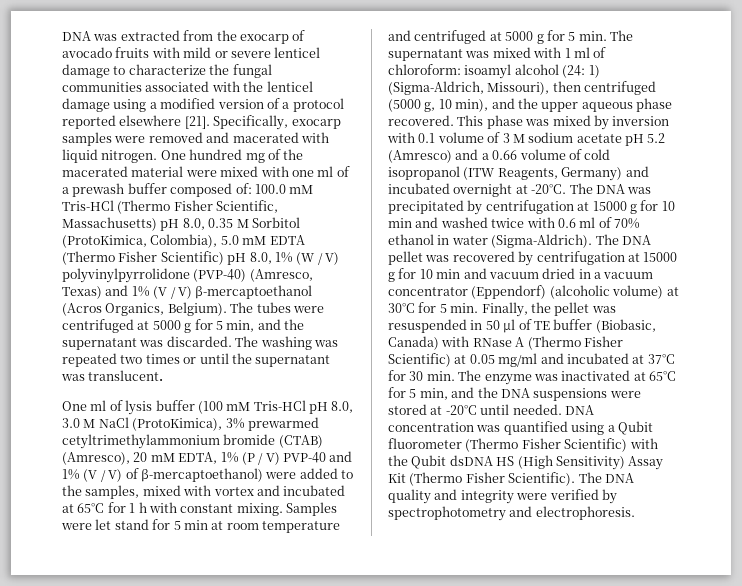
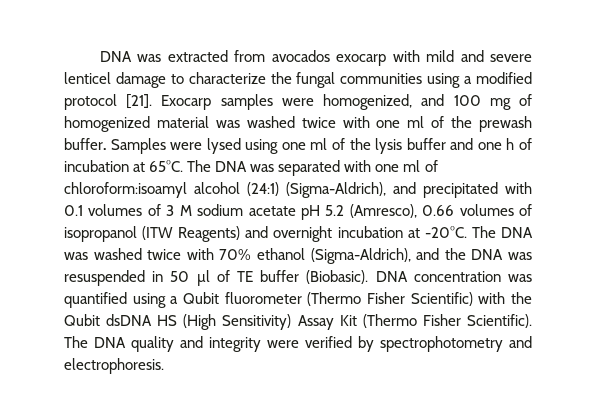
[216,30,306,44] [62,47,150,58] the exocarp of avocado fruits -> [271,50,387,66] avocados exocarp
[214,51,228,58] or -> [460,50,484,62] and
[145,81,313,92] [62,98,344,112] [62,115,341,130] [62,132,329,146] [62,149,304,163] [62,166,350,177] [62,183,314,197] [62,200,279,214] [62,217,300,231] [62,234,305,248] [62,251,339,265] [62,268,313,283] [62,285,313,299] [62,302,324,316] [62,319,304,333] [62,336,338,350] [62,353,331,367] [61,370,164,381] [62,400,123,411] associated with the lenticel damage using a modified version of a protocol reported elsewhere [21]. Specifically, exocarp samples were removed and macerated with liquid nitrogen. One hundred mg of the macerated material were mixed with one ml of a prewash buffer composed of: 100.0 mM Tris-HCl (Thermo Fisher Scientific, Massachusetts) pH 8.0, 0.35 M Sorbitol (ProtoKimica, Colombia), 5.0 mM EDTA (Thermo Fisher Scientific) pH 8.0, 1% (W / V) polyvinylpyrrolidone (PVP-40) (Amresco, Texas) and 1% (V / V) β-mercaptoethanol (Acros Organics, Belgium). The tubes were centrifuged at 5000 g for 5 min, and the supernatant was discarded. The washing was repeated two times or until the supernatant was translucent. // One ml of -> [427,72,533,88] [64,94,532,110] [64,116,532,132] [64,138,371,154] using a modified protocol [21]. Exocarp samples were homogenized, and 100 mg of homogenized material was washed twice with one ml of the prewash buffer. Samples were lysed using one ml of the
[197,400,354,414] [62,417,319,431] [62,434,323,449] [62,451,353,465] [62,468,353,482] [62,485,346,499] [62,502,337,516] [61,519,340,533] [388,30,633,44] [388,47,607,61] [388,64,600,79] [388,81,657,95] [388,98,672,112] [388,115,670,130] (100 mM Tris-HCl pH 8.0, 3.0 M NaCl (ProtoKimica), 3% prewarmed cetyltrimethylammonium bromide (CTAB) (Amresco), 20 mM EDTA, 1% (P / V) PVP-40 and 1% (V / V) of β-mercaptoethanol) were added to the samples, mixed with vortex and incubated at 65°C for 1 h with constant mixing. Samples were let stand for 5 min at room temperature and centrifuged at 5000 g for 5 min. The supernatant was mixed with 1 ml of chloroform: isoamyl alcohol (24: 1) (Sigma-Aldrich, Missouri), then centrifuged (5000 g, 10 min), and the upper aqueous phase recovered. This phase was mixed by inversion -> [450,138,532,150] [64,160,438,176] [64,182,498,198] and one h of incubation at 65°C. The DNA was separated with one ml of chloroform:isoamyl alcohol (24:1) (Sigma-Aldrich), and precipitated
[437,132,484,143] volume -> [88,204,143,216] volumes
[388,149,611,163] [388,166,649,181] [388,183,513,197] (Amresco) and a 0.66 volume of cold isopropanol (ITW Reagents, Germany) and incubated overnight -> [349,204,532,218] [64,226,403,242] (Amresco), 0.66 volumes of isopropanol (ITW Reagents) and overnight incubation
[388,200,675,215] [388,217,640,229] [388,234,651,248] [388,251,678,266] [388,268,654,282] [388,285,679,299] [388,302,590,317] precipitated by centrifugation at 15000 g for 10 min and washed twice with 0.6 ml of 70% ethanol in water (Sigma-Aldrich). The DNA pellet was recovered by centrifugation at 15000 g for 10 min and vacuum dried in a vacuum concentrator (Eppendorf) (alcoholic volume) at 30°C for 5 min. Finally, the pellet -> [93,248,504,264] washed twice with 70% ethanol (Sigma-Aldrich), and the DNA
[595,319,656,333] [388,336,623,350] [388,353,675,367] [388,370,676,385] [388,387,641,401] [388,404,562,415] (Biobasic, Canada) with RNase A (Thermo Fisher Scientific) at 0.05 mg/ml and incubated at 37°C for 30 min. The enzyme was inactivated at 65°C for 5 min, and the DNA suspensions were stored at -20°C until needed. -> [306,270,369,284] (Biobasic).

